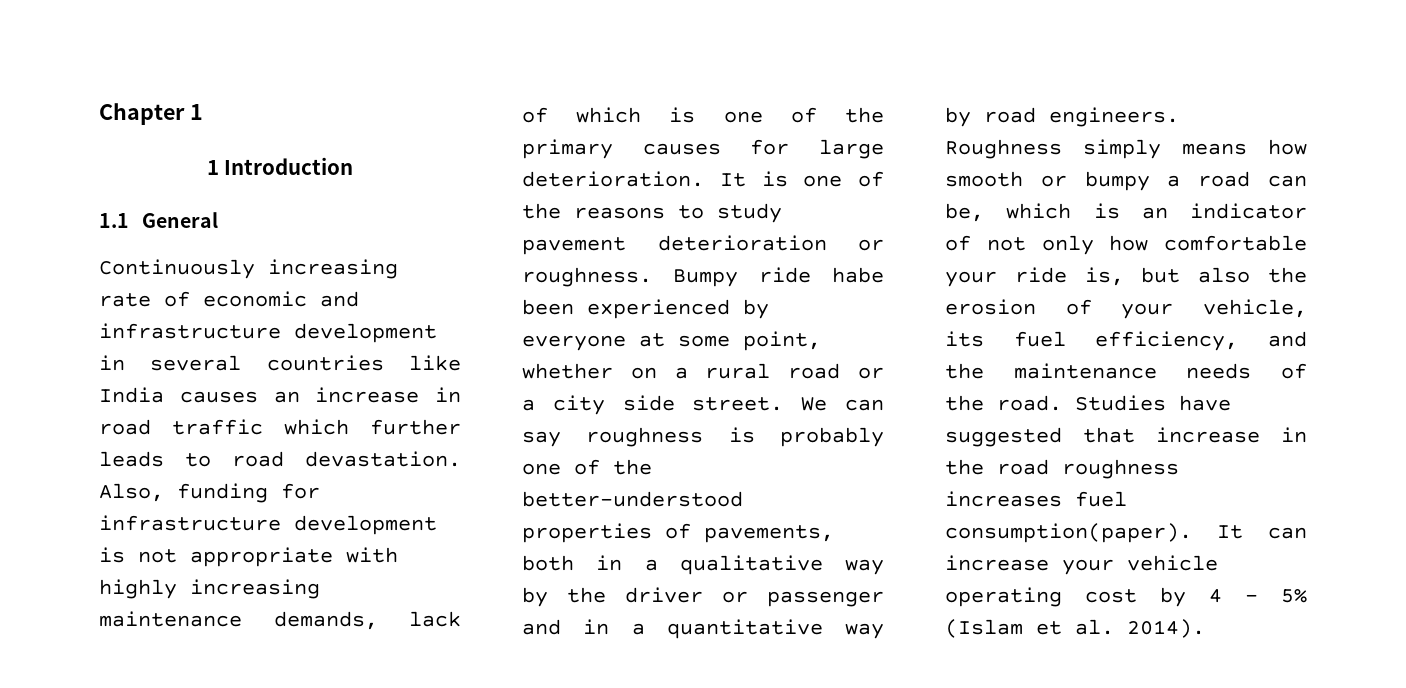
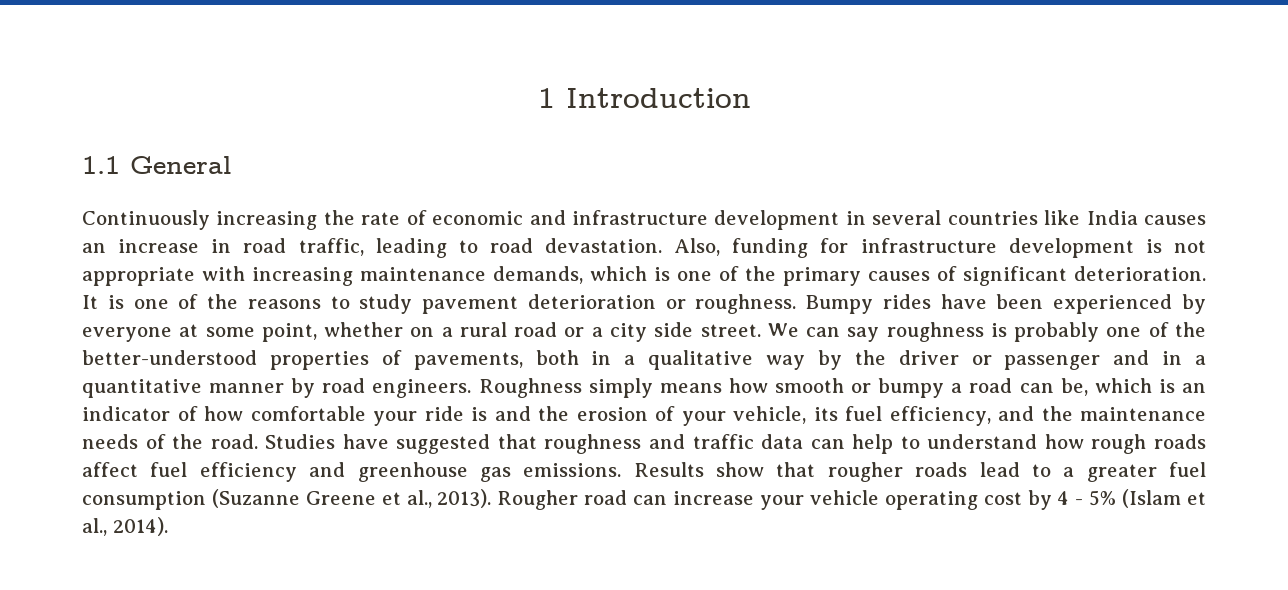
[99,103,203,125] Chapter 1 // -> (537, 98) none
(398, 269) none -> [323,210,355,225] the
[172,419,461,435] [99,451,164,467] traffic which further leads -> [298,238,447,258] traffic, leading
[99,579,177,599] highly -> (245, 273) none
[409,611,461,627] [522,107,548,123] lack of -> (583, 275) none
[750,139,884,159] for large -> [937,266,1067,286] of significant
[759,267,884,283] ride habe -> [882,294,987,309] rides have
[845,623,884,639] way -> [209,383,285,393] manner
[986,235,1094,255] not only -> (198, 413) none
[1084,267,1251,286] is, but also -> [471,406,531,421] is and
[1156,427,1307,443] [945,459,1179,479] [945,491,1127,507] [945,523,1243,543] increase in the road roughness increases fuel consumption(paper). It -> [544,434,1206,454] [82,462,1206,482] [82,489,628,510] roughness and traffic data can help to understand how rough roads affect fuel efficiency and greenhouse gas emissions. Results show that rougher roads lead to a greater fuel consumption (Suzanne Greene et al., 2013). Rougher road
[1075,619,1114,635] al. -> [82,518,107,536] al.,

